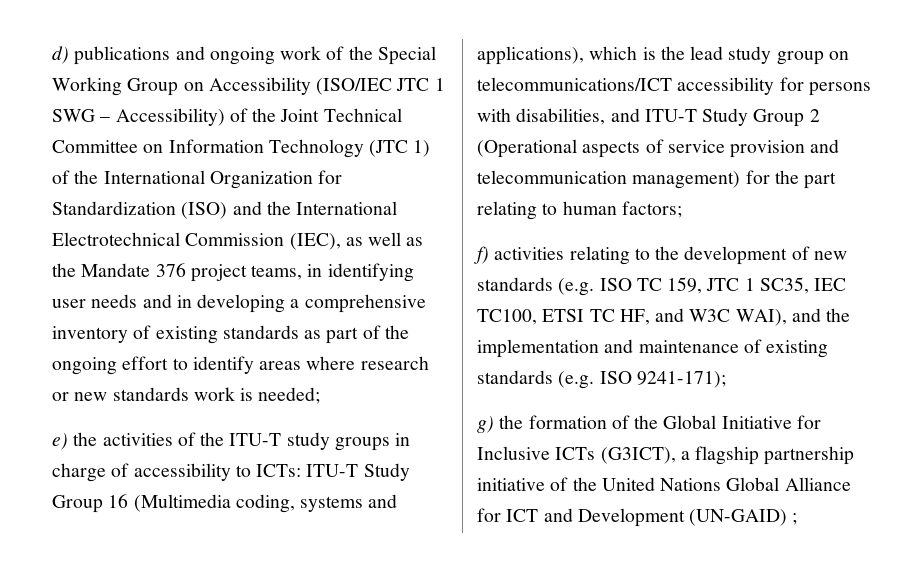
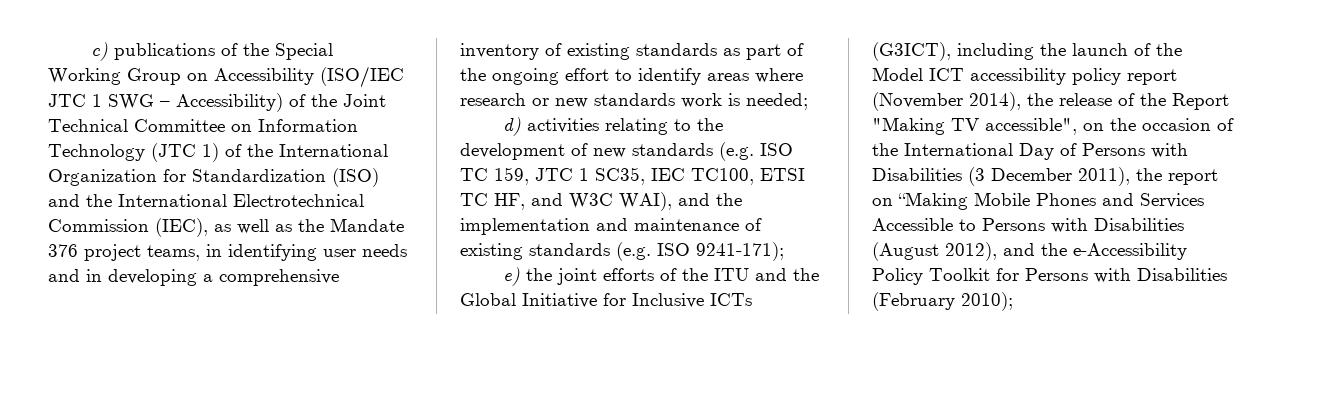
[52,46,322,65] d) publications and ongoing work -> [90,42,215,61] c) publications
[52,432,411,451] [52,463,410,482] [52,494,398,513] [477,46,849,65] [477,77,871,96] [477,108,820,127] [477,139,840,158] [477,170,837,189] [477,201,682,220] [474,246,489,264] e) the activities of the ITU-T study groups in charge of accessibility to ICTs: ITU-T Study Group 16 (Multimedia coding, systems and applications), which is the lead study group on telecommunications/ICT accessibility for persons with disabilities, and ITU-T Study Group 2 (Operational aspects of service provision and telecommunication management) for the part relating to human factors; // f) -> [502,117,521,136] d)
[477,415,630,433] g) the formation of -> [502,267,787,286] e) the joint efforts of the ITU and
[680,446,855,465] [477,477,851,491] [477,508,798,527] a flagship partnership initiative of the United Nations Global Alliance for ICT and Development (UN-GAID) ; -> [957,43,1182,60] [872,67,1177,85] [872,92,1229,111] [872,117,1234,135] [872,143,1188,160] [872,167,1218,186] [872,192,1204,210] [872,218,1184,233] [872,242,1187,261] [872,268,1227,285] [872,292,1013,311] including the launch of the Model ICT accessibility policy report (November 2014), the release of the Report "Making TV accessible", on the occasion of the International Day of Persons with Disabilities (3 December 2011), the report on “Making Mobile Phones and Services Accessible to Persons with Disabilities (August 2012), and the e-Accessibility Policy Toolkit for Persons with Disabilities (February 2010);

